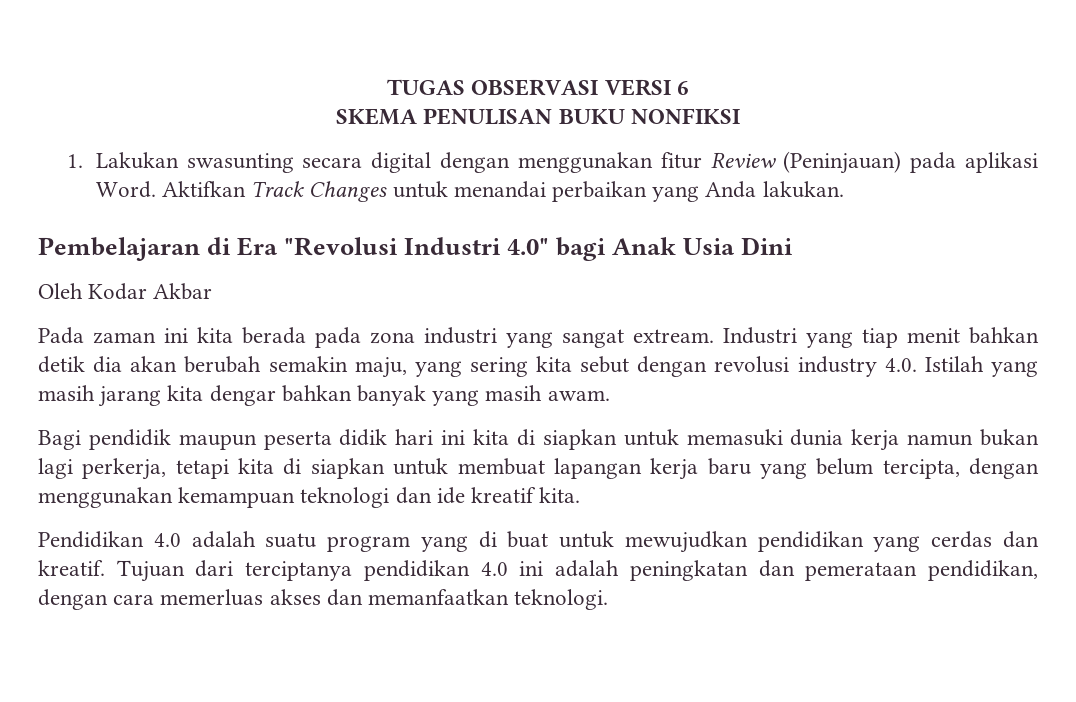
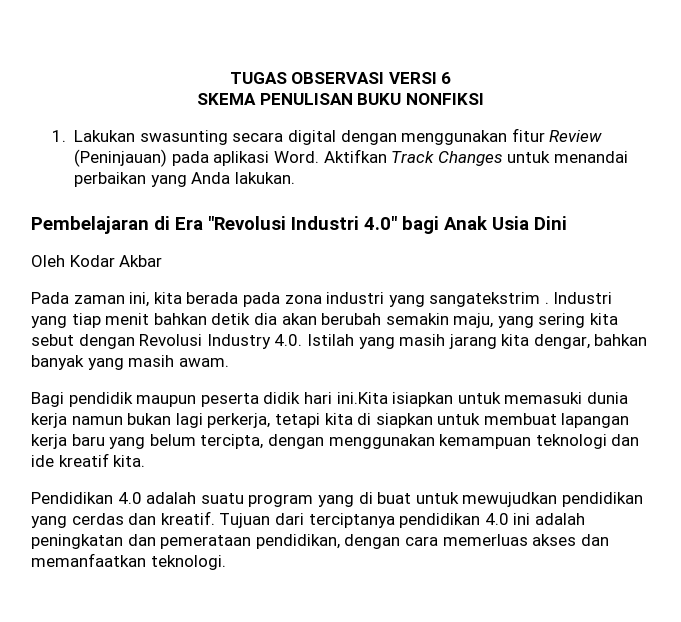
[164,328,188,343] ini -> [129,292,150,307] ini,
[562,329,714,348] sangat extream. -> [429,292,549,307] sangatekstrim .
[714,356,877,377] revolusi industry -> [139,334,271,349] Revolusi Industry
[209,385,276,406] dengar -> [533,334,590,349] dengar,
[441,429,617,450] ini kita di siapkan -> [336,392,454,407] ini.Kita isiapkan

